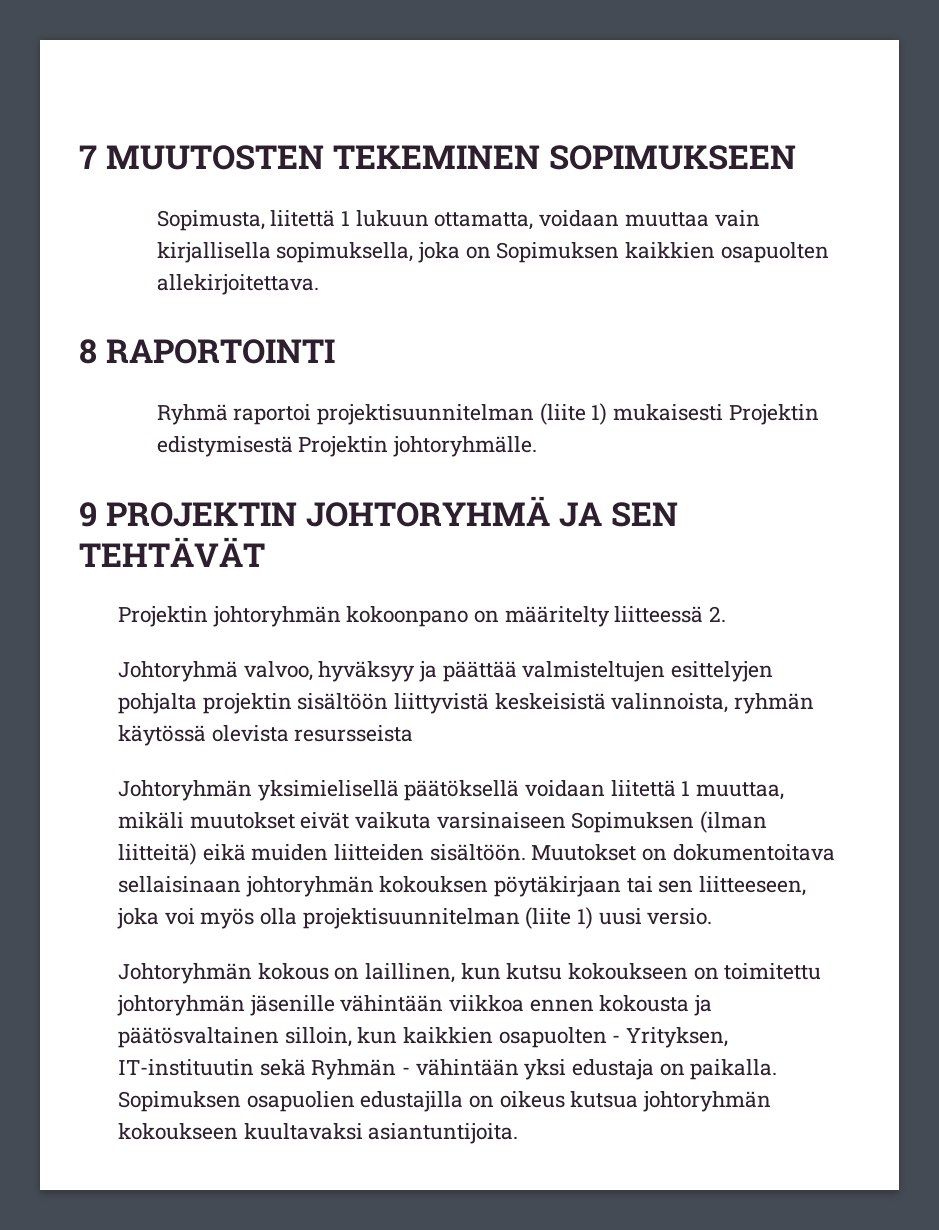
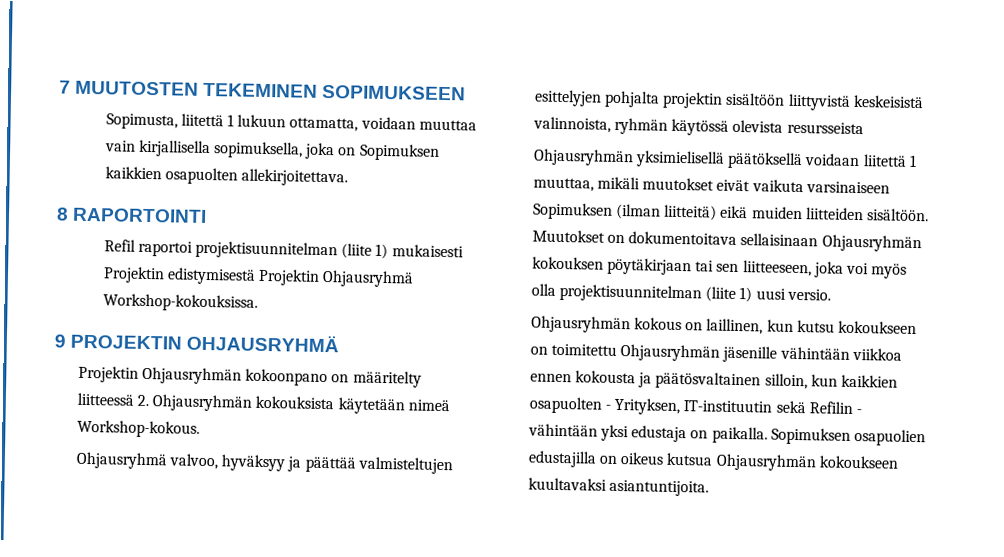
[156,404,228,425] Ryhmä -> [103,239,136,252] Refil
[393,436,538,457] johtoryhmälle. -> [322,269,415,288] [102,293,258,312] Ohjausryhmä Workshop-kokouksissa.
[305,496,678,527] [79,537,265,567] [117,606,341,627] JOHTORYHMÄ JA SEN TEHTÄVÄT // Projektin johtoryhmän -> [186,333,340,353] [77,365,243,385] OHJAUSRYHMÄ // Projektin Ohjausryhmän
[117,661,238,682] // Johtoryhmä -> [152,394,450,415] [76,419,200,438] [75,451,167,470] Ohjausryhmän kokouksista käytetään nimeä Workshop-kokous. // Ohjausryhmä
[117,780,252,801] Johtoryhmän -> [532,148,634,167] Ohjausryhmän
[245,876,374,897] johtoryhmän -> [821,234,922,253] Ohjausryhmän
[117,963,252,984] Johtoryhmän -> [530,315,631,334] Ohjausryhmän
[116,995,245,1016] johtoryhmän -> [620,344,721,362] Ohjausryhmän
[311,1059,397,1080] Ryhmän -> [808,401,853,414] Refilin
[642,1091,771,1112] johtoryhmän -> [715,453,817,472] Ohjausryhmän

